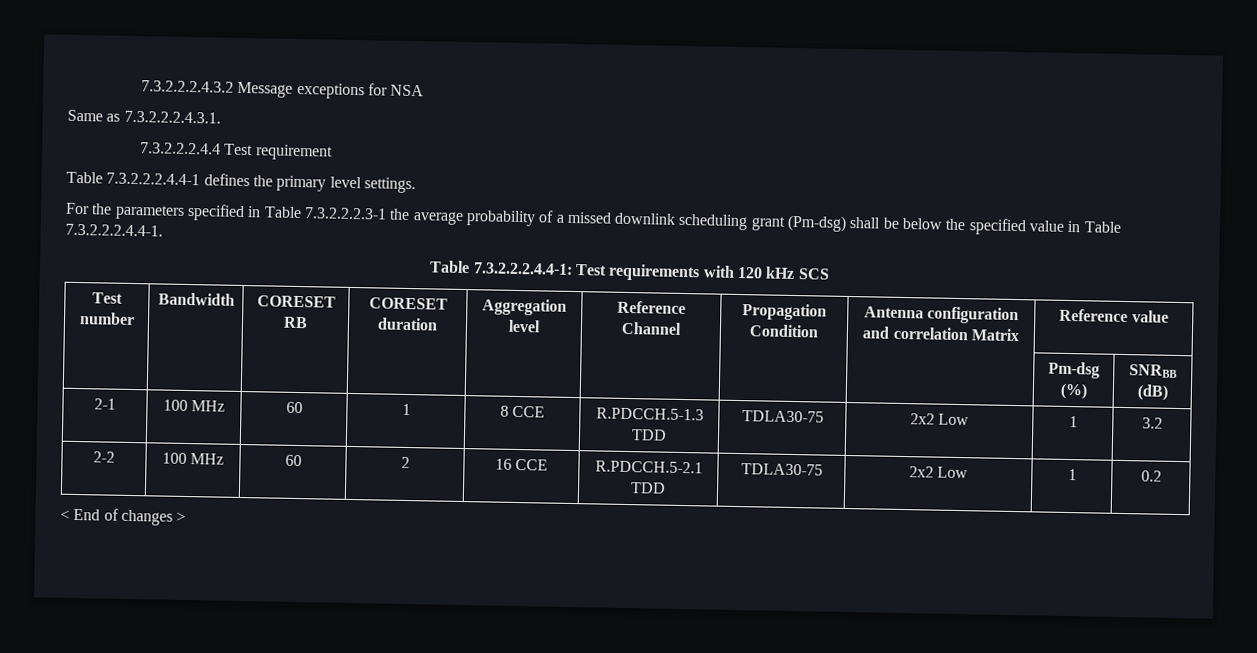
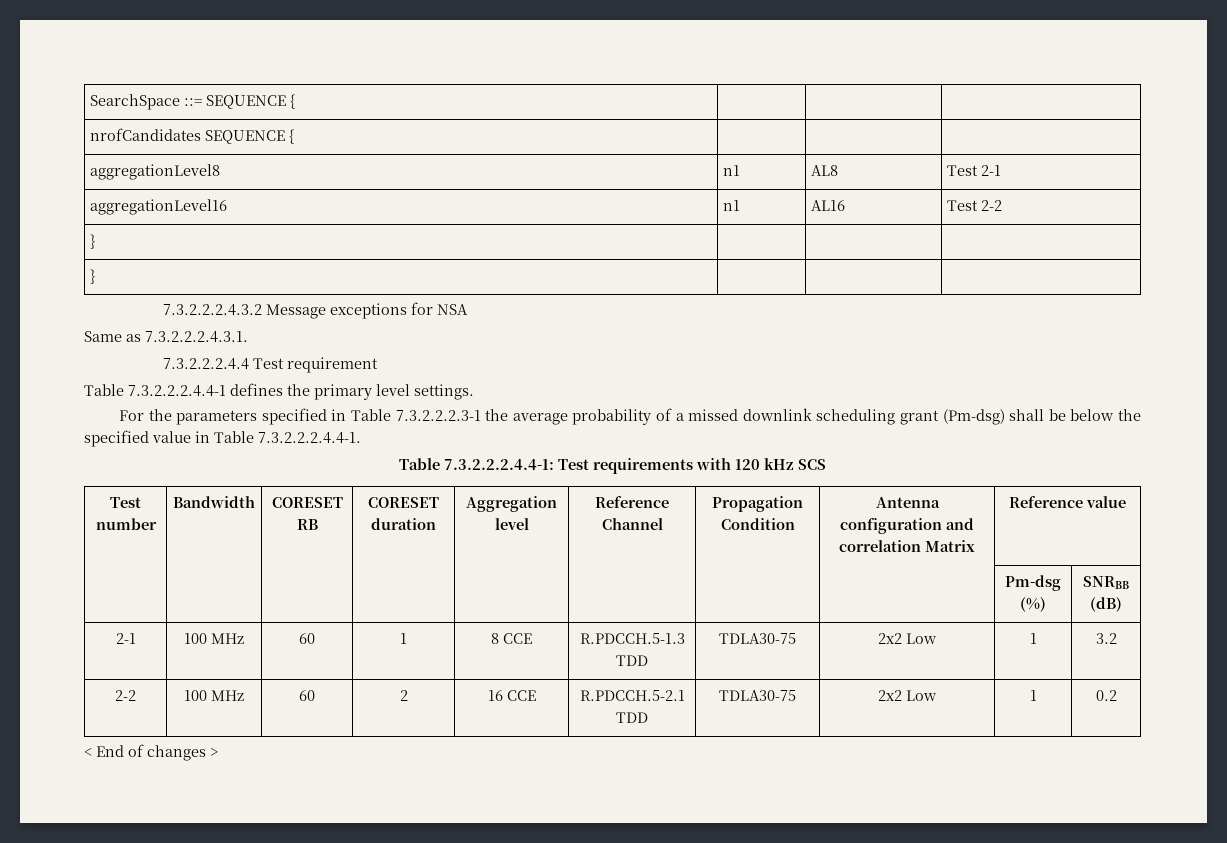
(140, 86) none -> [90,94,296,110] [90,128,295,144] [90,164,221,180] [723,165,741,176] [811,165,839,176] [947,165,1002,176] [90,199,228,215] [723,200,741,211] [811,200,846,211] [947,200,1003,211] [90,234,96,249] [90,269,96,284] SearchSpace ::= SEQUENCE { | | | // nrofCandidates SEQUENCE { | | | // aggregationLevel8 | n1 | AL8 | Test 2-1 // aggregationLevel16 | n1 | AL16 | Test 2-2 // } | | | // } | | | //

